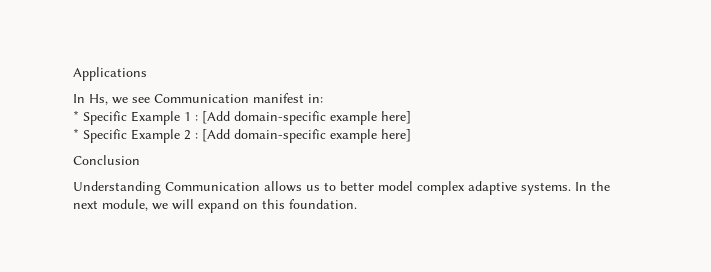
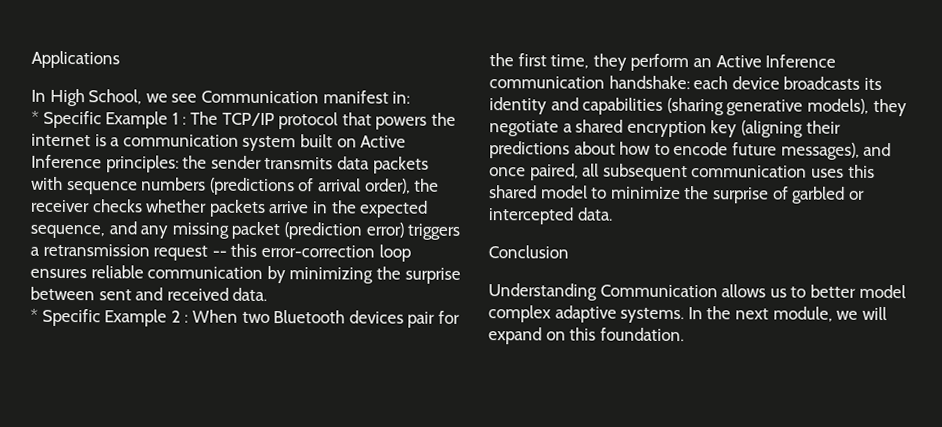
[89,94,108,105] Hs, -> [49,88,143,107] High School,
[202,111,411,125] [Add domain-specific example here] -> [189,111,456,130] [31,133,407,152] [31,154,429,174] [31,176,440,196] [31,199,429,218] [30,221,461,240] [30,243,411,262] [30,265,461,284] [30,286,268,302] The TCP/IP protocol that powers the internet is a communication system built on Active Inference principles: the sender transmits data packets with sequence numbers (predictions of arrival order), the receiver checks whether packets arrive in the expected sequence, and any missing packet (prediction error) triggers a retransmission request -- this error-correction loop ensures reliable communication by minimizing the surprise between sent and received data.
[202,129,411,143] [Add domain-specific example here] -> [191,309,460,328] [489,53,837,72] [489,75,882,91] [489,97,907,117] [489,119,841,138] [489,141,892,160] [489,163,875,182] [489,185,865,204] [488,207,613,225] When two Bluetooth devices pair for the first time, they perform an Active Inference communication handshake: each device broadcasts its identity and capabilities (sharing generative models), they negotiate a shared encryption key (aligning their predictions about how to encode future messages), and once paired, all subsequent communication uses this shared model to minimize the surprise of garbled or intercepted data.

